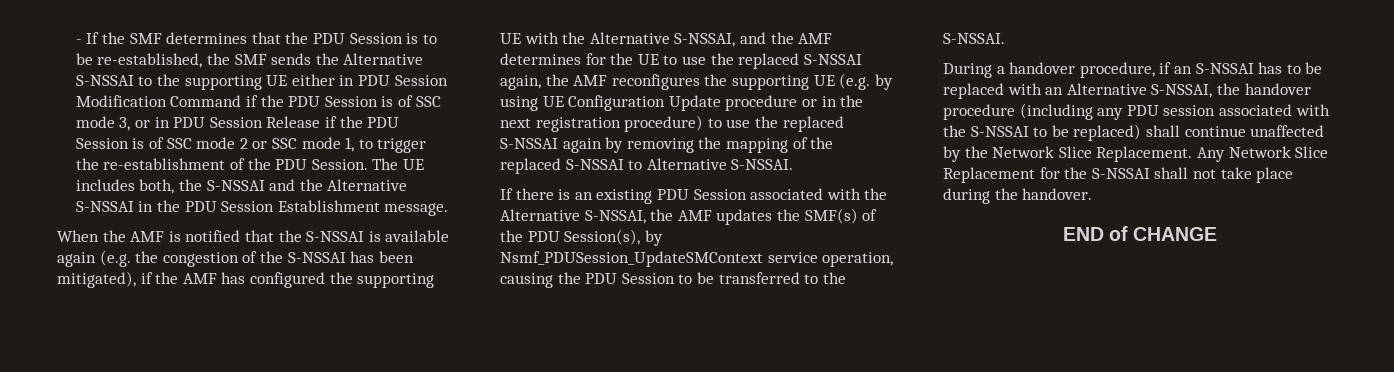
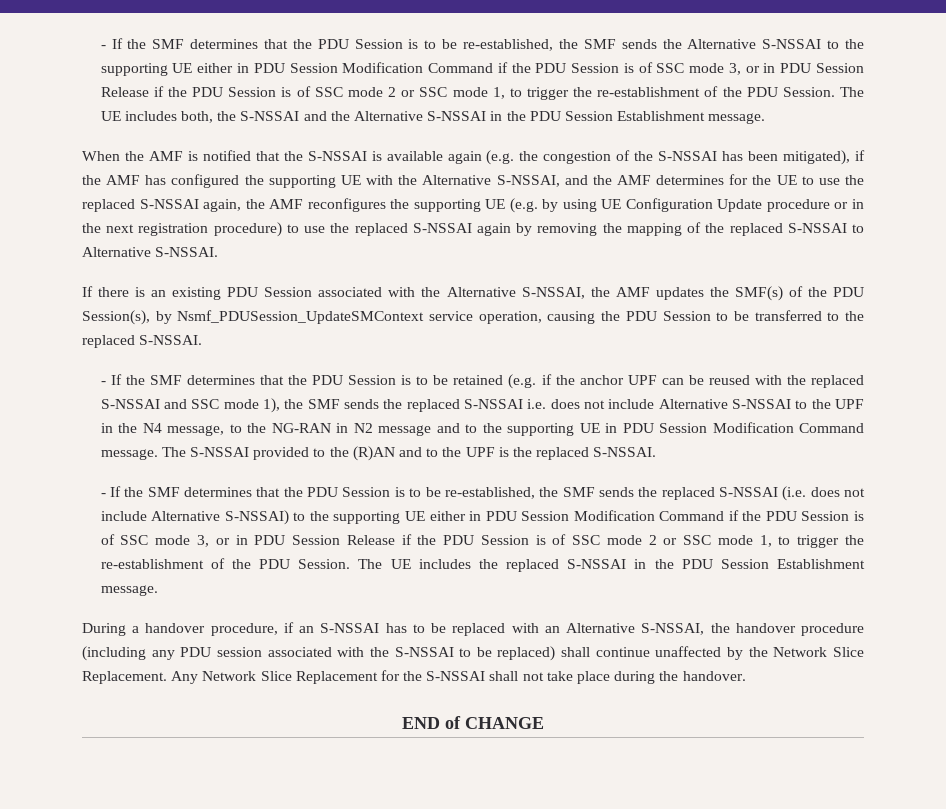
[943,33,1005,44] S-NSSAI. -> [82,335,203,348] [100,374,864,389] [100,398,864,413] [100,422,864,436] [100,446,657,461] [100,486,866,501] [100,510,864,525] [100,534,864,548] [100,558,866,572] [100,585,158,596] replaced S-NSSAI. // - If the SMF determines that the PDU Session is to be retained (e.g. if the anchor UPF can be reused with the replaced S-NSSAI and SSC mode 1), the SMF sends the replaced S-NSSAI i.e. does not include Alternative S-NSSAI to the UPF in the N4 message, to the NG-RAN in N2 message and to the supporting UE in PDU Session Modification Command message. The S-NSSAI provided to the (R)AN and to the UPF is the replaced S-NSSAI. // - If the SMF determines that the PDU Session is to be re-established, the SMF sends the replaced S-NSSAI (i.e. does not include Alternative S-NSSAI) to the supporting UE either in PDU Session Modification Command if the PDU Session is of SSC mode 3, or in PDU Session Release if the PDU Session is of SSC mode 2 or SSC mode 1, to trigger the re-establishment of the PDU Session. The UE includes the replaced S-NSSAI in the PDU Session Establishment message.

